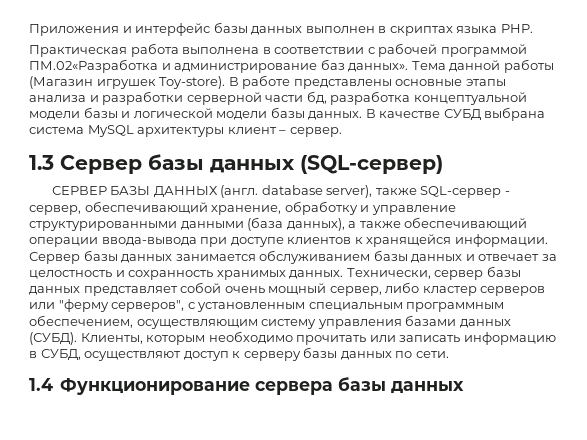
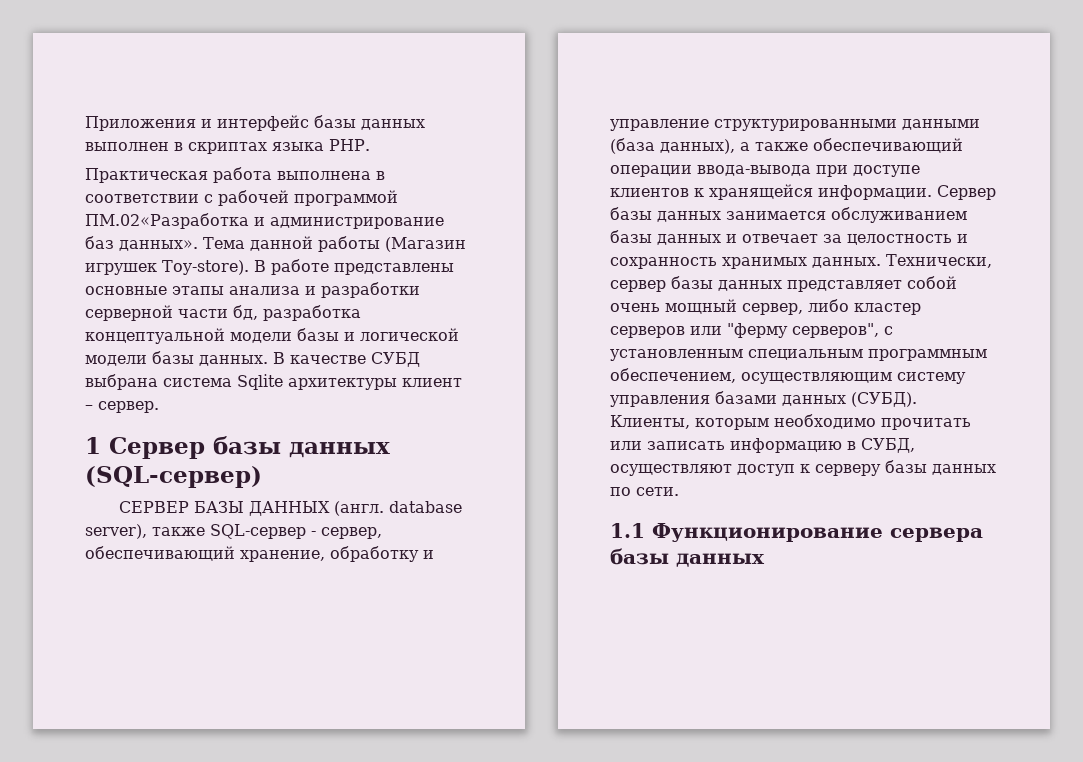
[87,125,134,137] MySQL -> [237,374,283,390] Sqlite
[29,155,54,170] 1.3 -> [85,437,101,454] 1
[29,378,53,391] 1.4 -> [610,523,645,538] 1.1

